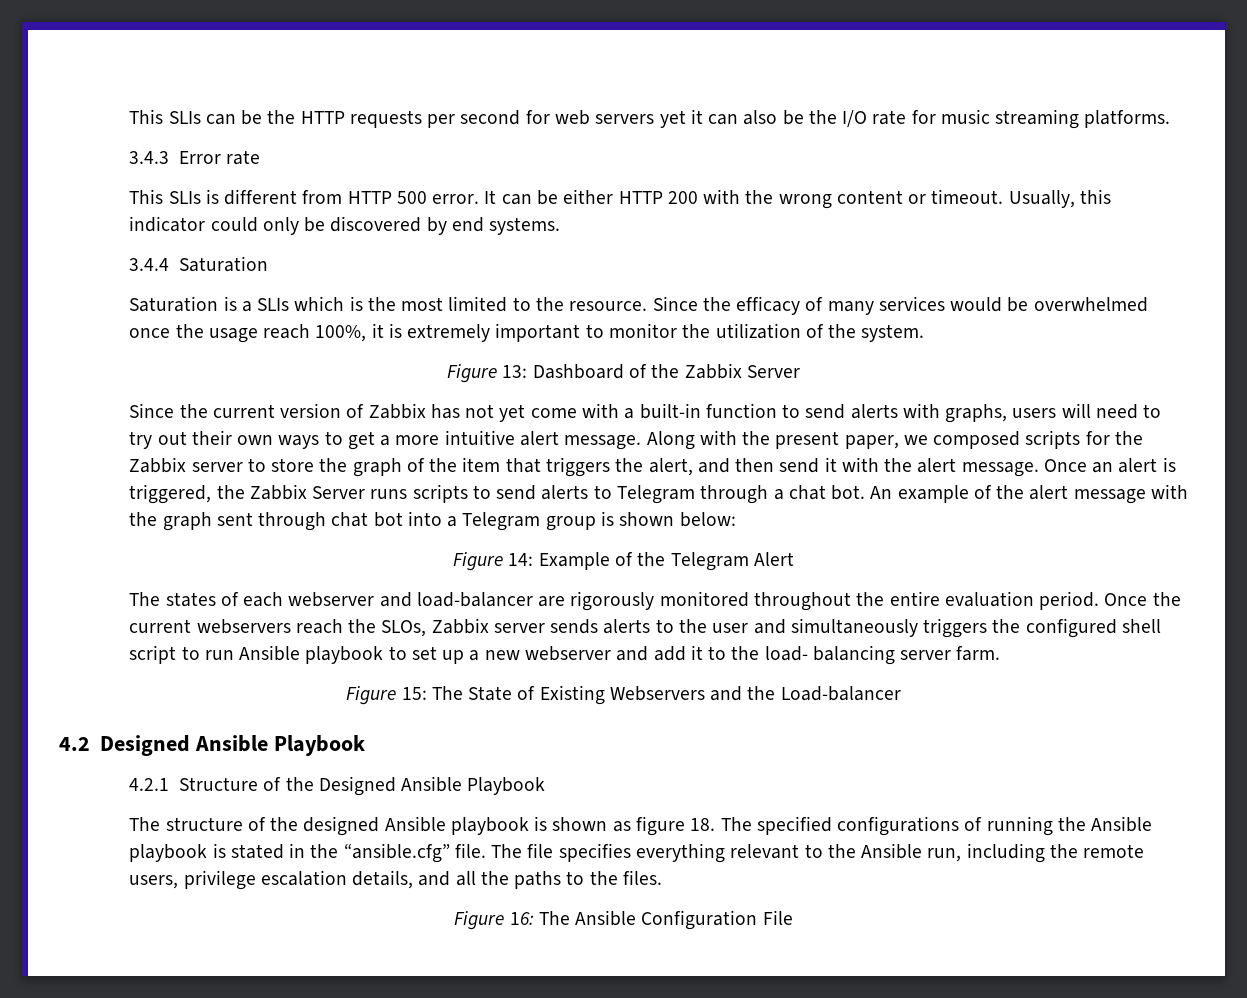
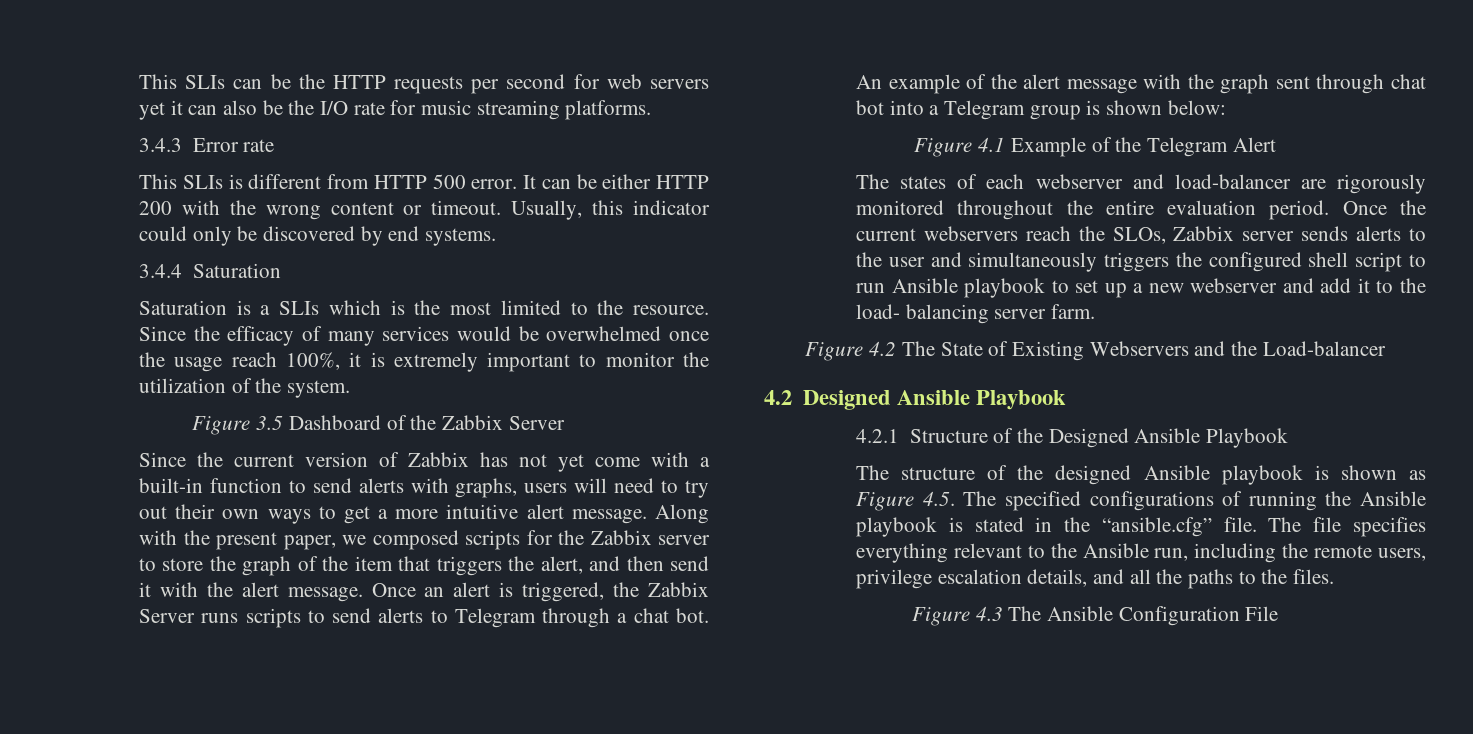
[502,365,528,378] 13: -> [256,416,284,430] 3.5
[508,553,534,566] 14: -> [978,137,1006,152] 4.1
[401,687,427,700] 15: -> [869,341,897,356] 4.2
[635,816,716,836] figure 18. -> [856,491,955,511] Figure 4.5.
[509,912,534,925] 16: -> [975,606,1003,621] 4.3

